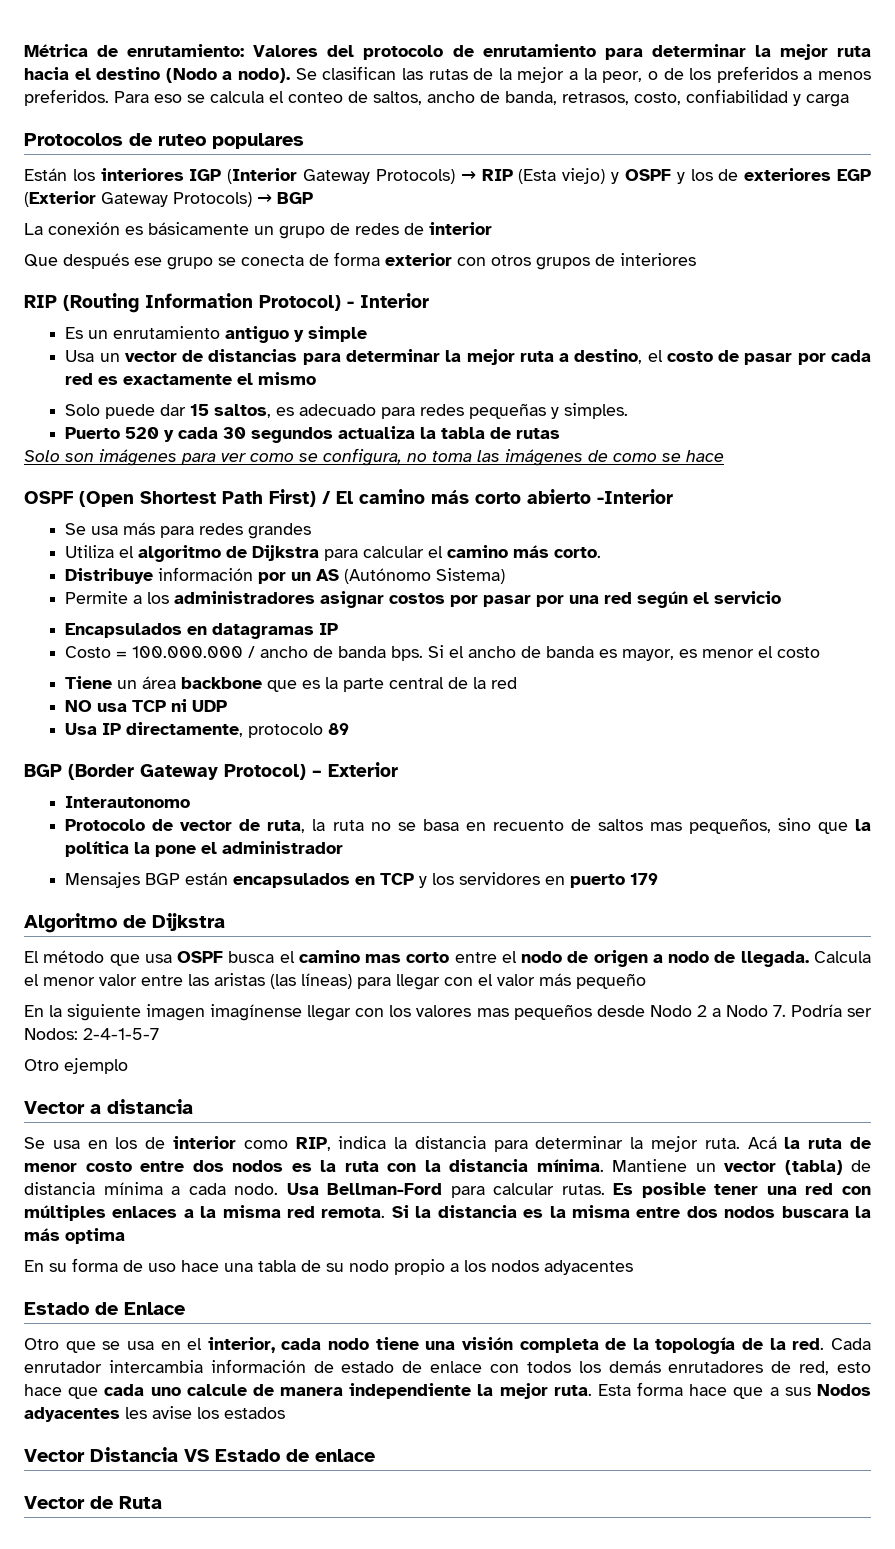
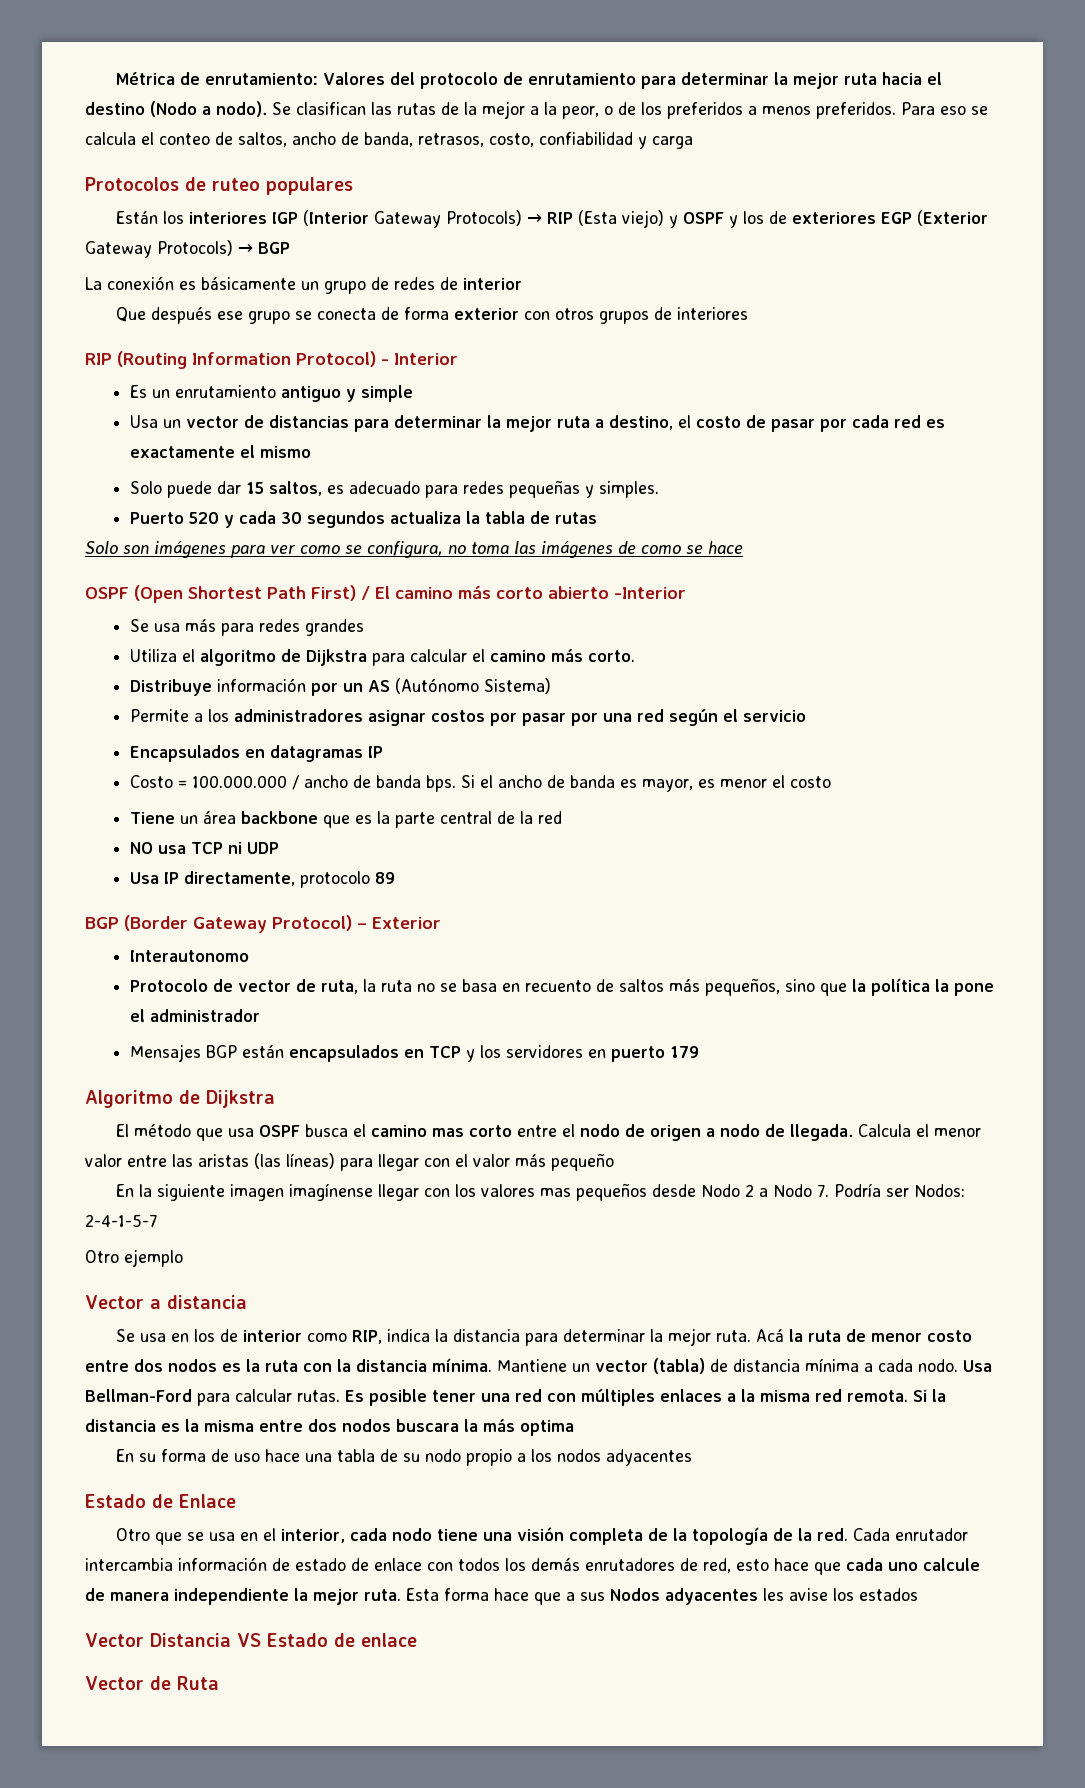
[649,822,682,831] mas -> [668,979,700,992] más

